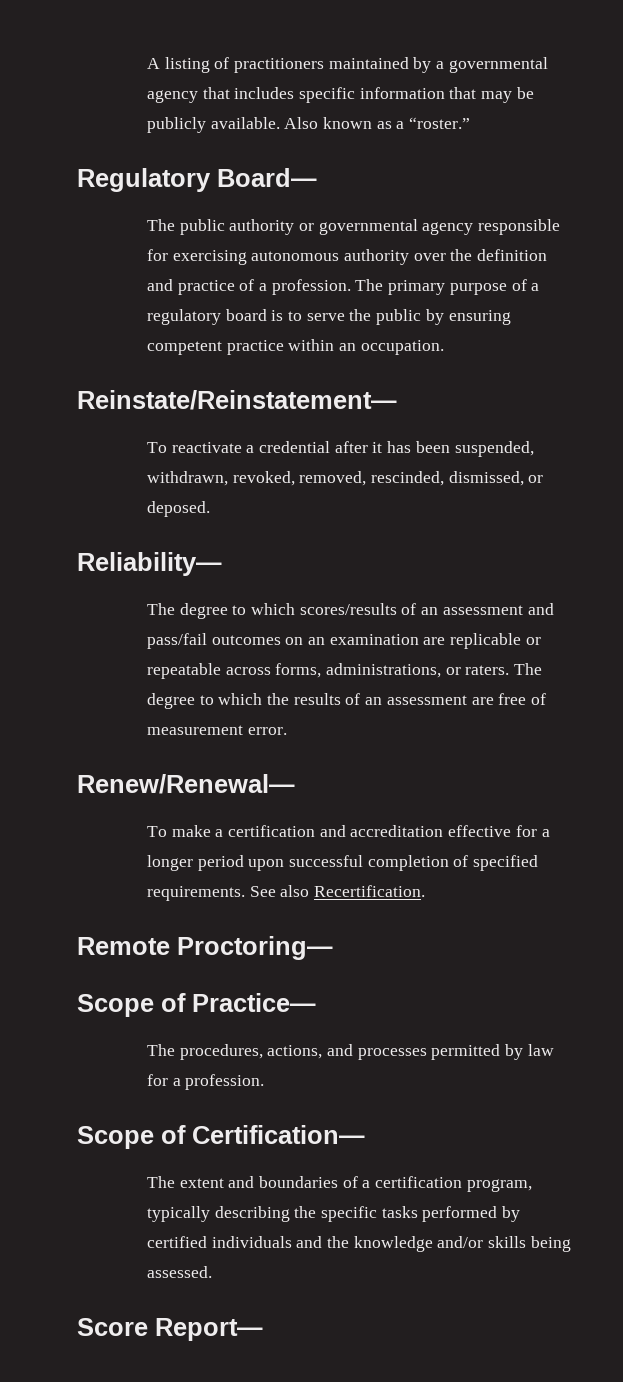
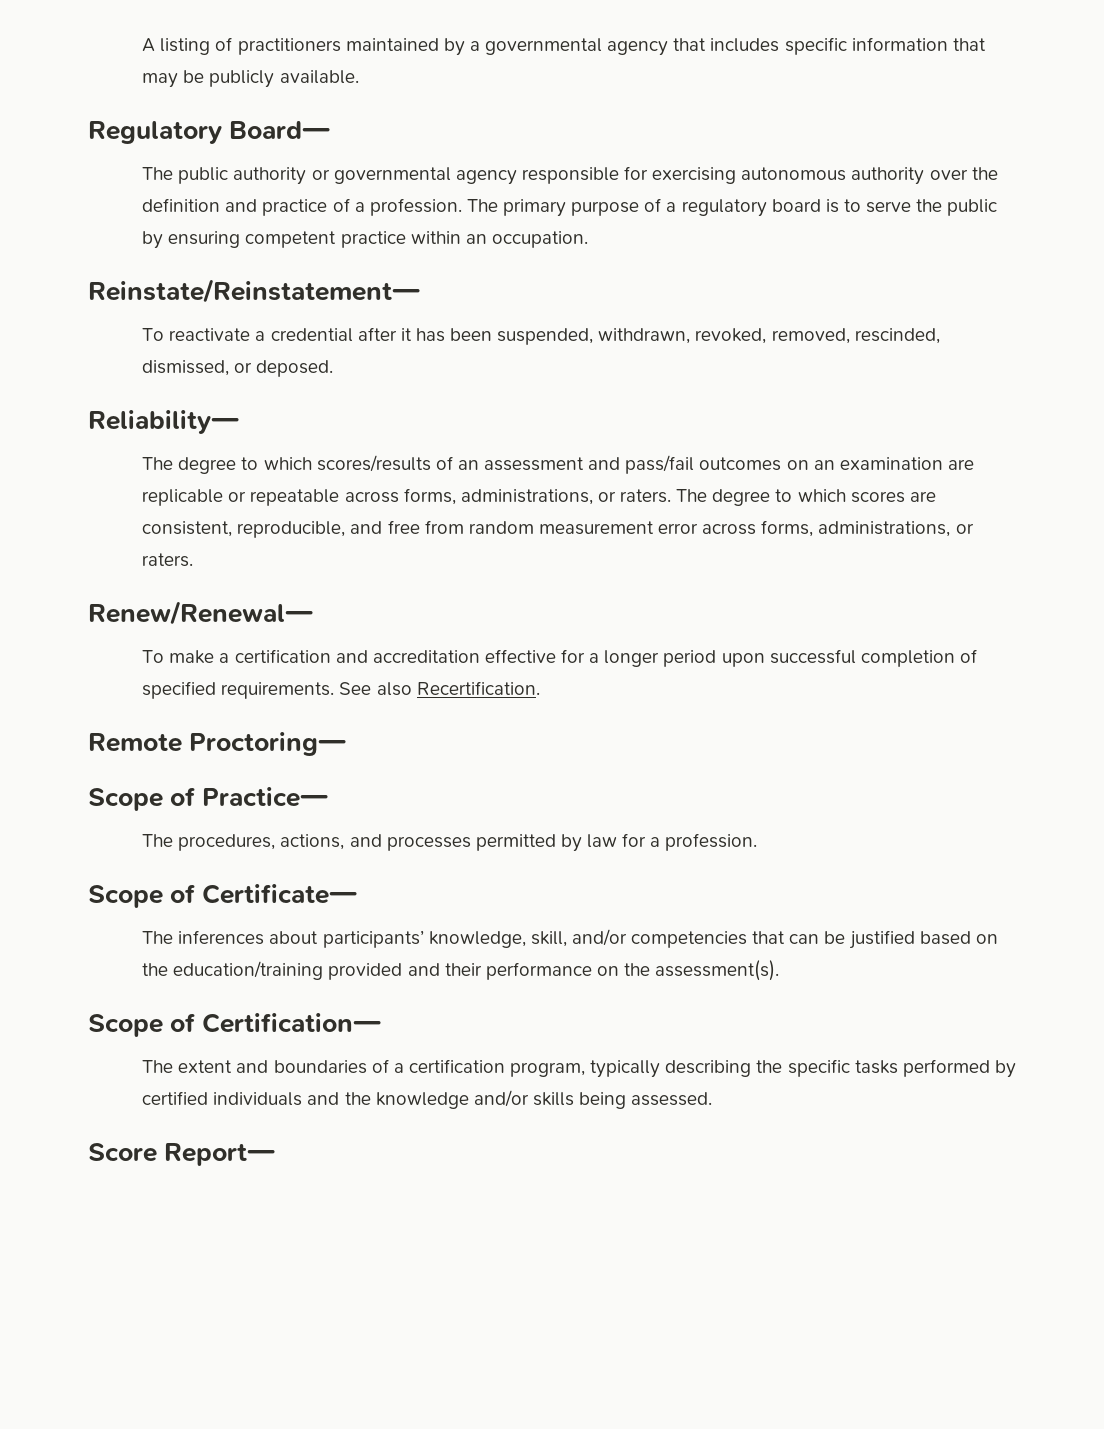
[284,117,471,129] Also known as a “roster.” -> (359, 77) none
[266,693,547,705] [146,725,287,735] the results of an assessment are free of measurement error. -> [850,491,936,503] [142,520,974,538] [142,553,194,567] scores are consistent, reproducible, and free from random measurement error across forms, administrations, or raters.
(265, 1082) none -> [88,884,358,908] [142,929,998,949] [142,960,780,981] // Scope of Certificate— // The inferences about participants’ knowledge, skill, and/or competencies that can be justified based on the education/training provided and their performance on the assessment(s).

